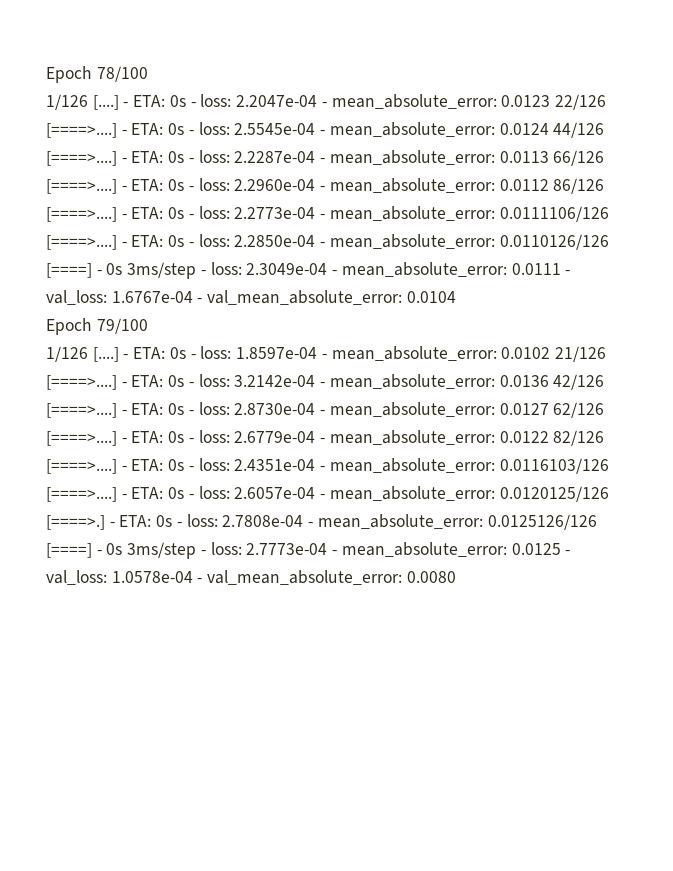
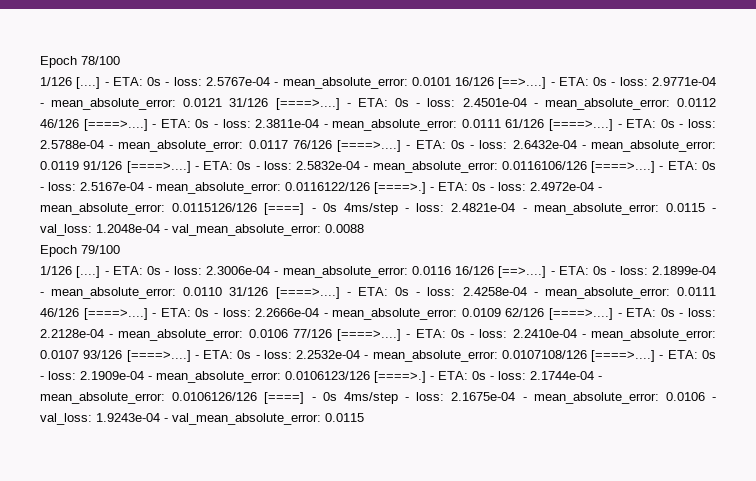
[236,94,606,110] [46,122,605,138] [46,150,605,166] [46,178,605,194] [46,206,609,222] [46,234,609,250] [46,262,571,279] [46,290,456,305] 2.2047e-04 - mean_absolute_error: 0.0123 22/126 [====>....] - ETA: 0s - loss: 2.5545e-04 - mean_absolute_error: 0.0124 44/126 [====>....] - ETA: 0s - loss: 2.2287e-04 - mean_absolute_error: 0.0113 66/126 [====>....] - ETA: 0s - loss: 2.2960e-04 - mean_absolute_error: 0.0112 86/126 [====>....] - ETA: 0s - loss: 2.2773e-04 - mean_absolute_error: 0.0111106/126 [====>....] - ETA: 0s - loss: 2.2850e-04 - mean_absolute_error: 0.0110126/126 [====] - 0s 3ms/step - loss: 2.3049e-04 - mean_absolute_error: 0.0111 - val_loss: 1.6767e-04 - val_mean_absolute_error: 0.0104 -> [205,77,717,89] [40,98,716,110] [40,119,717,131] [40,140,716,152] [40,161,716,173] [40,182,602,194] [40,203,716,215] [40,224,364,236] 2.5767e-04 - mean_absolute_error: 0.0101 16/126 [==>....] - ETA: 0s - loss: 2.9771e-04 - mean_absolute_error: 0.0121 31/126 [====>....] - ETA: 0s - loss: 2.4501e-04 - mean_absolute_error: 0.0112 46/126 [====>....] - ETA: 0s - loss: 2.3811e-04 - mean_absolute_error: 0.0111 61/126 [====>....] - ETA: 0s - loss: 2.5788e-04 - mean_absolute_error: 0.0117 76/126 [====>....] - ETA: 0s - loss: 2.6432e-04 - mean_absolute_error: 0.0119 91/126 [====>....] - ETA: 0s - loss: 2.5832e-04 - mean_absolute_error: 0.0116106/126 [====>....] - ETA: 0s - loss: 2.5167e-04 - mean_absolute_error: 0.0116122/126 [====>.] - ETA: 0s - loss: 2.4972e-04 - mean_absolute_error: 0.0115126/126 [====] - 0s 4ms/step - loss: 2.4821e-04 - mean_absolute_error: 0.0115 - val_loss: 1.2048e-04 - val_mean_absolute_error: 0.0088
[236,346,606,362] [46,374,605,390] [46,402,549,418] 1.8597e-04 - mean_absolute_error: 0.0102 21/126 [====>....] - ETA: 0s - loss: 3.2142e-04 - mean_absolute_error: 0.0136 42/126 [====>....] - ETA: 0s - loss: 2.8730e-04 - mean_absolute_error: 0.0127 -> [205,266,717,278] [40,287,716,299] [40,308,501,320] 2.3006e-04 - mean_absolute_error: 0.0116 16/126 [==>....] - ETA: 0s - loss: 2.1899e-04 - mean_absolute_error: 0.0110 31/126 [====>....] - ETA: 0s - loss: 2.4258e-04 - mean_absolute_error: 0.0111 46/126 [====>....] - ETA: 0s - loss: 2.2666e-04 - mean_absolute_error: 0.0109
[234,430,605,446] [46,458,609,474] [46,486,609,502] [46,514,597,530] [46,542,571,559] [46,570,456,585] 2.6779e-04 - mean_absolute_error: 0.0122 82/126 [====>....] - ETA: 0s - loss: 2.4351e-04 - mean_absolute_error: 0.0116103/126 [====>....] - ETA: 0s - loss: 2.6057e-04 - mean_absolute_error: 0.0120125/126 [====>.] - ETA: 0s - loss: 2.7808e-04 - mean_absolute_error: 0.0125126/126 [====] - 0s 3ms/step - loss: 2.7773e-04 - mean_absolute_error: 0.0125 - val_loss: 1.0578e-04 - val_mean_absolute_error: 0.0080 -> [40,329,716,341] [40,350,716,362] [40,371,602,383] [40,392,716,404] [40,413,364,425] 2.2128e-04 - mean_absolute_error: 0.0106 77/126 [====>....] - ETA: 0s - loss: 2.2410e-04 - mean_absolute_error: 0.0107 93/126 [====>....] - ETA: 0s - loss: 2.2532e-04 - mean_absolute_error: 0.0107108/126 [====>....] - ETA: 0s - loss: 2.1909e-04 - mean_absolute_error: 0.0106123/126 [====>.] - ETA: 0s - loss: 2.1744e-04 - mean_absolute_error: 0.0106126/126 [====] - 0s 4ms/step - loss: 2.1675e-04 - mean_absolute_error: 0.0106 - val_loss: 1.9243e-04 - val_mean_absolute_error: 0.0115

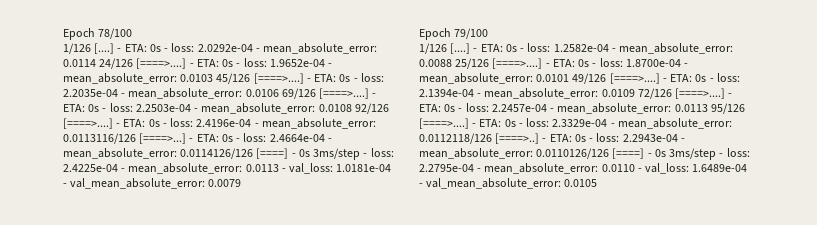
[205,77,717,89] [40,98,716,110] [40,119,717,131] [40,140,716,152] [40,161,716,173] [40,182,602,194] [40,203,716,215] [40,224,364,236] 2.5767e-04 - mean_absolute_error: 0.0101 16/126 [==>....] - ETA: 0s - loss: 2.9771e-04 - mean_absolute_error: 0.0121 31/126 [====>....] - ETA: 0s - loss: 2.4501e-04 - mean_absolute_error: 0.0112 46/126 [====>....] - ETA: 0s - loss: 2.3811e-04 - mean_absolute_error: 0.0111 61/126 [====>....] - ETA: 0s - loss: 2.5788e-04 - mean_absolute_error: 0.0117 76/126 [====>....] - ETA: 0s - loss: 2.6432e-04 - mean_absolute_error: 0.0119 91/126 [====>....] - ETA: 0s - loss: 2.5832e-04 - mean_absolute_error: 0.0116106/126 [====>....] - ETA: 0s - loss: 2.5167e-04 - mean_absolute_error: 0.0116122/126 [====>.] - ETA: 0s - loss: 2.4972e-04 - mean_absolute_error: 0.0115126/126 [====] - 0s 4ms/step - loss: 2.4821e-04 - mean_absolute_error: 0.0115 - val_loss: 1.2048e-04 - val_mean_absolute_error: 0.0088 -> [197,43,378,54] [63,58,333,69] [63,73,384,84] [63,88,377,99] [63,103,389,114] [63,118,376,129] [63,133,332,144] [63,148,394,160] [63,163,392,174] [63,178,242,189] 2.0292e-04 - mean_absolute_error: 0.0114 24/126 [====>....] - ETA: 0s - loss: 1.9652e-04 - mean_absolute_error: 0.0103 45/126 [====>....] - ETA: 0s - loss: 2.2035e-04 - mean_absolute_error: 0.0106 69/126 [====>....] - ETA: 0s - loss: 2.2503e-04 - mean_absolute_error: 0.0108 92/126 [====>....] - ETA: 0s - loss: 2.4196e-04 - mean_absolute_error: 0.0113116/126 [====>...] - ETA: 0s - loss: 2.4664e-04 - mean_absolute_error: 0.0114126/126 [====] - 0s 3ms/step - loss: 2.4225e-04 - mean_absolute_error: 0.0113 - val_loss: 1.0181e-04 - val_mean_absolute_error: 0.0079
[205,266,717,278] [40,287,716,299] [40,308,320,320] 2.3006e-04 - mean_absolute_error: 0.0116 16/126 [==>....] - ETA: 0s - loss: 2.1899e-04 - mean_absolute_error: 0.0110 31/126 [====>....] - ETA: 0s - loss: 2.4258e-04 - mean_absolute_error: 0.0111 46/126 [====>....] - ETA: 0s - loss: 2.2666e-04 -> [553,43,734,54] [419,58,689,69] [419,73,740,84] [419,89,474,97] 1.2582e-04 - mean_absolute_error: 0.0088 25/126 [====>....] - ETA: 0s - loss: 1.8700e-04 - mean_absolute_error: 0.0101 49/126 [====>....] - ETA: 0s - loss: 2.1394e-04
[505,308,717,320] [40,329,716,341] [40,350,716,362] [40,371,602,383] [40,392,716,404] [40,413,364,425] 62/126 [====>....] - ETA: 0s - loss: 2.2128e-04 - mean_absolute_error: 0.0106 77/126 [====>....] - ETA: 0s - loss: 2.2410e-04 - mean_absolute_error: 0.0107 93/126 [====>....] - ETA: 0s - loss: 2.2532e-04 - mean_absolute_error: 0.0107108/126 [====>....] - ETA: 0s - loss: 2.1909e-04 - mean_absolute_error: 0.0106123/126 [====>.] - ETA: 0s - loss: 2.1744e-04 - mean_absolute_error: 0.0106126/126 [====] - 0s 4ms/step - loss: 2.1675e-04 - mean_absolute_error: 0.0106 - val_loss: 1.9243e-04 - val_mean_absolute_error: 0.0115 -> [637,88,733,99] [419,103,745,114] [419,118,732,129] [419,133,685,144] [419,148,750,160] [419,163,748,174] [419,178,598,189] 72/126 [====>....] - ETA: 0s - loss: 2.2457e-04 - mean_absolute_error: 0.0113 95/126 [====>....] - ETA: 0s - loss: 2.3329e-04 - mean_absolute_error: 0.0112118/126 [====>..] - ETA: 0s - loss: 2.2943e-04 - mean_absolute_error: 0.0110126/126 [====] - 0s 3ms/step - loss: 2.2795e-04 - mean_absolute_error: 0.0110 - val_loss: 1.6489e-04 - val_mean_absolute_error: 0.0105

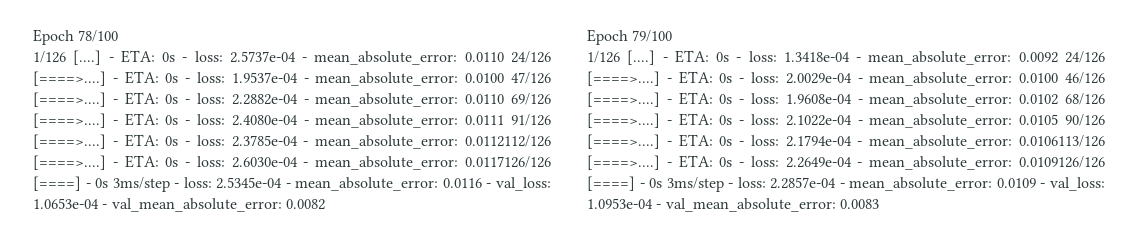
[197,43,378,54] [63,58,333,69] [63,73,384,84] [63,88,279,99] 2.0292e-04 - mean_absolute_error: 0.0114 24/126 [====>....] - ETA: 0s - loss: 1.9652e-04 - mean_absolute_error: 0.0103 45/126 [====>....] - ETA: 0s - loss: 2.2035e-04 - mean_absolute_error: 0.0106 -> [229,51,551,65] [33,71,552,86] [33,92,505,107] 2.5737e-04 - mean_absolute_error: 0.0110 24/126 [====>....] - ETA: 0s - loss: 1.9537e-04 - mean_absolute_error: 0.0100 47/126 [====>....] - ETA: 0s - loss: 2.2882e-04 - mean_absolute_error: 0.0110
[135,103,389,114] [63,118,376,129] [63,133,332,144] [63,148,394,160] [63,163,392,174] [63,178,242,189] 2.2503e-04 - mean_absolute_error: 0.0108 92/126 [====>....] - ETA: 0s - loss: 2.4196e-04 - mean_absolute_error: 0.0113116/126 [====>...] - ETA: 0s - loss: 2.4664e-04 - mean_absolute_error: 0.0114126/126 [====] - 0s 3ms/step - loss: 2.4225e-04 - mean_absolute_error: 0.0113 - val_loss: 1.0181e-04 - val_mean_absolute_error: 0.0079 -> [231,114,552,128] [33,134,551,149] [33,155,551,170] [33,176,552,192] [33,198,325,212] 2.4080e-04 - mean_absolute_error: 0.0111 91/126 [====>....] - ETA: 0s - loss: 2.3785e-04 - mean_absolute_error: 0.0112112/126 [====>....] - ETA: 0s - loss: 2.6030e-04 - mean_absolute_error: 0.0117126/126 [====] - 0s 3ms/step - loss: 2.5345e-04 - mean_absolute_error: 0.0116 - val_loss: 1.0653e-04 - val_mean_absolute_error: 0.0082
[553,43,734,54] [419,58,689,69] [419,73,740,84] [419,88,733,99] [419,103,745,114] [419,118,732,129] [419,133,685,144] [419,148,750,160] [419,163,748,174] [419,178,598,189] 1.2582e-04 - mean_absolute_error: 0.0088 25/126 [====>....] - ETA: 0s - loss: 1.8700e-04 - mean_absolute_error: 0.0101 49/126 [====>....] - ETA: 0s - loss: 2.1394e-04 - mean_absolute_error: 0.0109 72/126 [====>....] - ETA: 0s - loss: 2.2457e-04 - mean_absolute_error: 0.0113 95/126 [====>....] - ETA: 0s - loss: 2.3329e-04 - mean_absolute_error: 0.0112118/126 [====>..] - ETA: 0s - loss: 2.2943e-04 - mean_absolute_error: 0.0110126/126 [====] - 0s 3ms/step - loss: 2.2795e-04 - mean_absolute_error: 0.0110 - val_loss: 1.6489e-04 - val_mean_absolute_error: 0.0105 -> [783,51,1105,65] [587,71,1105,86] [587,92,1105,107] [587,113,1105,128] [587,134,1105,149] [587,155,1105,170] [587,176,1105,192] [587,198,879,212] 1.3418e-04 - mean_absolute_error: 0.0092 24/126 [====>....] - ETA: 0s - loss: 2.0029e-04 - mean_absolute_error: 0.0100 46/126 [====>....] - ETA: 0s - loss: 1.9608e-04 - mean_absolute_error: 0.0102 68/126 [====>....] - ETA: 0s - loss: 2.1022e-04 - mean_absolute_error: 0.0105 90/126 [====>....] - ETA: 0s - loss: 2.1794e-04 - mean_absolute_error: 0.0106113/126 [====>....] - ETA: 0s - loss: 2.2649e-04 - mean_absolute_error: 0.0109126/126 [====] - 0s 3ms/step - loss: 2.2857e-04 - mean_absolute_error: 0.0109 - val_loss: 1.0953e-04 - val_mean_absolute_error: 0.0083

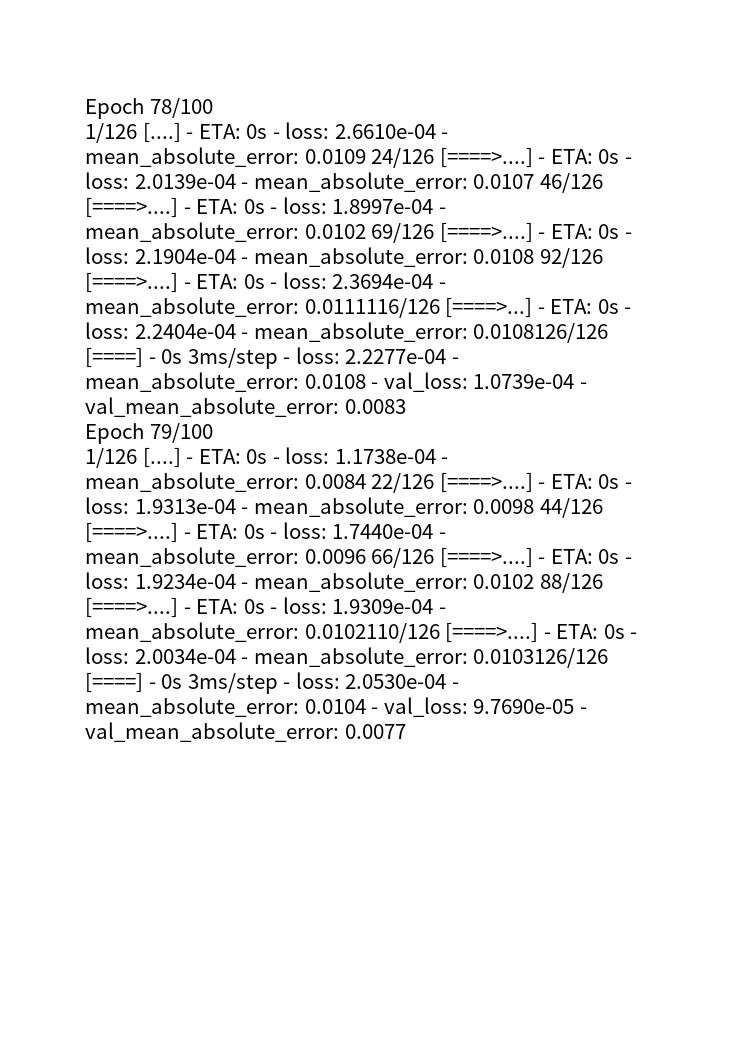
[229,51,551,65] [33,71,552,86] [33,92,505,107] 2.5737e-04 - mean_absolute_error: 0.0110 24/126 [====>....] - ETA: 0s - loss: 1.9537e-04 - mean_absolute_error: 0.0100 47/126 [====>....] - ETA: 0s - loss: 2.2882e-04 - mean_absolute_error: 0.0110 -> [334,124,449,139] [85,147,632,168] [85,172,603,193] [85,197,446,218] [85,222,366,242] 2.6610e-04 - mean_absolute_error: 0.0109 24/126 [====>....] - ETA: 0s - loss: 2.0139e-04 - mean_absolute_error: 0.0107 46/126 [====>....] - ETA: 0s - loss: 1.8997e-04 - mean_absolute_error: 0.0102
[231,114,552,128] [33,134,551,149] [33,155,551,170] [33,176,552,192] [33,198,325,212] 2.4080e-04 - mean_absolute_error: 0.0111 91/126 [====>....] - ETA: 0s - loss: 2.3785e-04 - mean_absolute_error: 0.0112112/126 [====>....] - ETA: 0s - loss: 2.6030e-04 - mean_absolute_error: 0.0117126/126 [====] - 0s 3ms/step - loss: 2.5345e-04 - mean_absolute_error: 0.0116 - val_loss: 1.0653e-04 - val_mean_absolute_error: 0.0082 -> [134,247,603,268] [85,272,446,293] [85,297,632,318] [85,322,609,343] [85,347,459,369] [85,372,587,392] [85,397,406,417] 2.1904e-04 - mean_absolute_error: 0.0108 92/126 [====>....] - ETA: 0s - loss: 2.3694e-04 - mean_absolute_error: 0.0111116/126 [====>...] - ETA: 0s - loss: 2.2404e-04 - mean_absolute_error: 0.0108126/126 [====] - 0s 3ms/step - loss: 2.2277e-04 - mean_absolute_error: 0.0108 - val_loss: 1.0739e-04 - val_mean_absolute_error: 0.0083
[783,51,1105,65] [587,71,1105,86] [587,92,1105,107] [587,113,1105,128] [587,134,1105,149] [587,155,1105,170] [587,176,1105,192] [587,198,879,212] 1.3418e-04 - mean_absolute_error: 0.0092 24/126 [====>....] - ETA: 0s - loss: 2.0029e-04 - mean_absolute_error: 0.0100 46/126 [====>....] - ETA: 0s - loss: 1.9608e-04 - mean_absolute_error: 0.0102 68/126 [====>....] - ETA: 0s - loss: 2.1022e-04 - mean_absolute_error: 0.0105 90/126 [====>....] - ETA: 0s - loss: 2.1794e-04 - mean_absolute_error: 0.0106113/126 [====>....] - ETA: 0s - loss: 2.2649e-04 - mean_absolute_error: 0.0109126/126 [====] - 0s 3ms/step - loss: 2.2857e-04 - mean_absolute_error: 0.0109 - val_loss: 1.0953e-04 - val_mean_absolute_error: 0.0083 -> [334,449,449,464] [85,472,632,493] [85,497,603,518] [85,522,446,543] [85,547,632,568] [85,572,603,593] [85,597,446,618] [85,622,638,643] [85,647,609,668] [85,672,459,694] [85,697,587,717] [85,722,406,742] 1.1738e-04 - mean_absolute_error: 0.0084 22/126 [====>....] - ETA: 0s - loss: 1.9313e-04 - mean_absolute_error: 0.0098 44/126 [====>....] - ETA: 0s - loss: 1.7440e-04 - mean_absolute_error: 0.0096 66/126 [====>....] - ETA: 0s - loss: 1.9234e-04 - mean_absolute_error: 0.0102 88/126 [====>....] - ETA: 0s - loss: 1.9309e-04 - mean_absolute_error: 0.0102110/126 [====>....] - ETA: 0s - loss: 2.0034e-04 - mean_absolute_error: 0.0103126/126 [====] - 0s 3ms/step - loss: 2.0530e-04 - mean_absolute_error: 0.0104 - val_loss: 9.7690e-05 - val_mean_absolute_error: 0.0077

